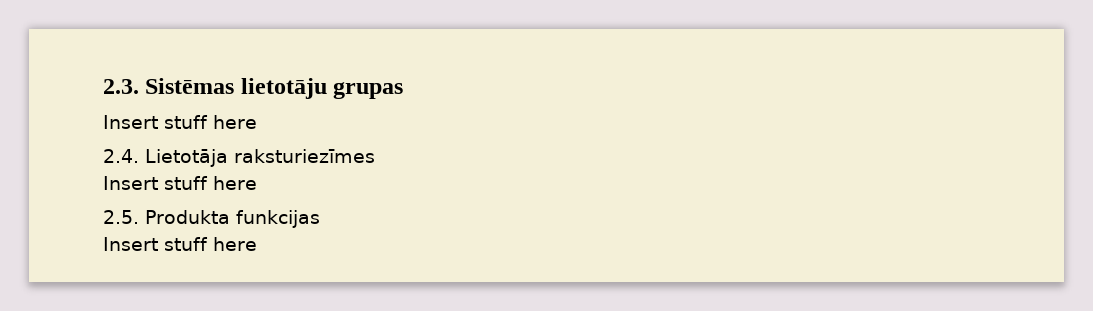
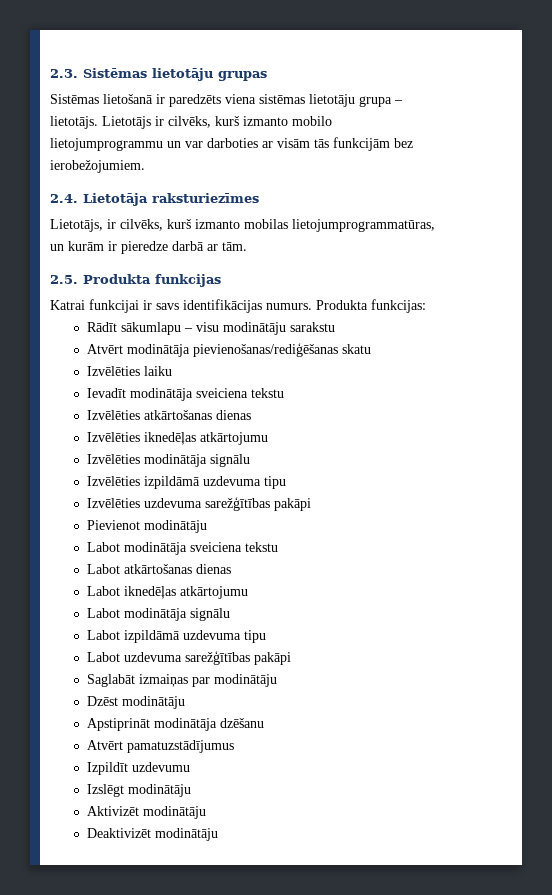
[103,115,257,129] [103,149,375,167] [103,176,257,190] [103,210,320,228] [103,237,257,251] Insert stuff here // 2.4. Lietotāja raksturiezīmes // Insert stuff here // 2.5. Produkta funkcijas // Insert stuff here -> [50,94,403,107] [50,116,332,129] [50,137,413,151] [50,160,145,173] [50,193,259,206] [50,219,435,232] [50,241,247,254] [50,274,221,287] [50,299,426,313] [87,322,336,335] [87,343,372,357] [87,366,173,376] [87,388,285,401] [87,410,252,420] [87,432,269,445] [87,454,251,467] [87,476,287,489] [87,497,312,511] [87,520,208,533] [87,542,279,555] [87,564,232,574] [87,586,249,599] [87,608,231,621] [87,630,267,643] [87,651,292,665] [87,674,278,687] [87,696,186,709] [87,718,265,731] [87,740,235,753] [87,762,191,775] [87,784,192,797] [87,806,207,819] [87,828,219,841] Sistēmas lietošanā ir paredzēts viena sistēmas lietotāju grupa – lietotājs. Lietotājs ir cilvēks, kurš izmanto mobilo lietojumprogrammu un var darboties ar visām tās funkcijām bez ierobežojumiem. // 2.4. Lietotāja raksturiezīmes // Lietotājs, ir cilvēks, kurš izmanto mobilas lietojumprogrammatūras, un kurām ir pieredze darbā ar tām. // 2.5. Produkta funkcijas // Katrai funkcijai ir savs identifikācijas numurs. Produkta funkcijas: // Rādīt sākumlapu – visu modinātāju sarakstu // Atvērt modinātāja pievienošanas/rediģēšanas skatu // Izvēlēties laiku // Ievadīt modinātāja sveiciena tekstu // Izvēlēties atkārtošanas dienas // Izvēlēties iknedēļas atkārtojumu // Izvēlēties modinātāja signālu // Izvēlēties izpildāmā uzdevuma tipu // Izvēlēties uzdevuma sarežģītības pakāpi // Pievienot modinātāju // Labot modinātāja sveiciena tekstu // Labot atkārtošanas dienas // Labot iknedēļas atkārtojumu // Labot modinātāja signālu // Labot izpildāmā uzdevuma tipu // Labot uzdevuma sarežģītības pakāpi // Saglabāt izmaiņas par modinātāju // Dzēst modinātāju // Apstiprināt modinātāja dzēšanu // Atvērt pamatuzstādījumus // Izpildīt uzdevumu // Izslēgt modinātāju // Aktivizēt modinātāju // Deaktivizēt modinātāju

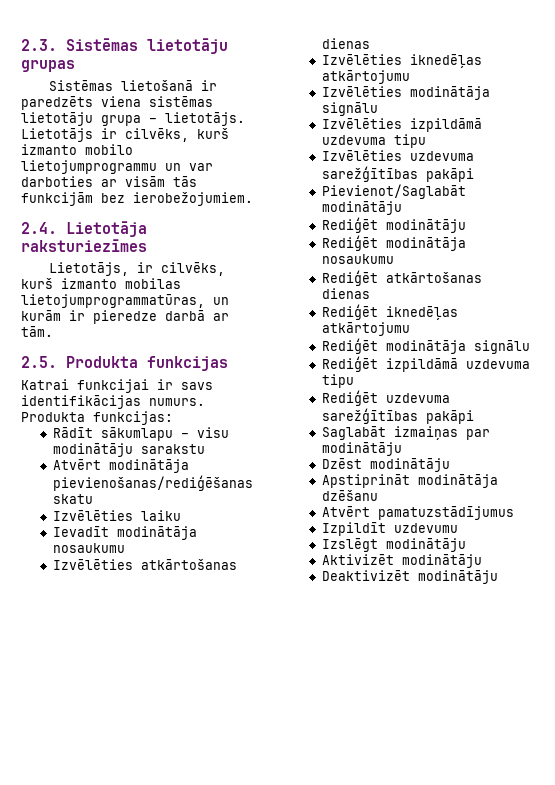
[196,388,285,398] sveiciena tekstu -> [53,543,126,553] nosaukumu
[87,520,208,533] [87,542,279,555] [87,564,232,574] [87,586,249,599] [87,608,231,621] [87,630,267,643] [87,652,121,662] Pievienot modinātāju // Labot modinātāja sveiciena tekstu // Labot atkārtošanas dienas // Labot iknedēļas atkārtojumu // Labot modinātāja signālu // Labot izpildāmā uzdevuma tipu // Labot -> [322,184,467,199] [322,201,403,215] [322,217,467,233] [322,235,467,251] [322,254,395,264] [322,270,483,286] [322,288,371,299] [322,304,459,320] [322,322,411,336] [322,338,531,354] [322,356,531,372] [322,374,355,388] [322,390,379,406] Pievienot/Saglabāt modinātāju // Rediģēt modinātāju // Rediģēt modinātāja nosaukumu // Rediģēt atkārtošanas dienas // Rediģēt iknedēļas atkārtojumu // Rediģēt modinātāja signālu // Rediģēt izpildāmā uzdevuma tipu // Rediģēt

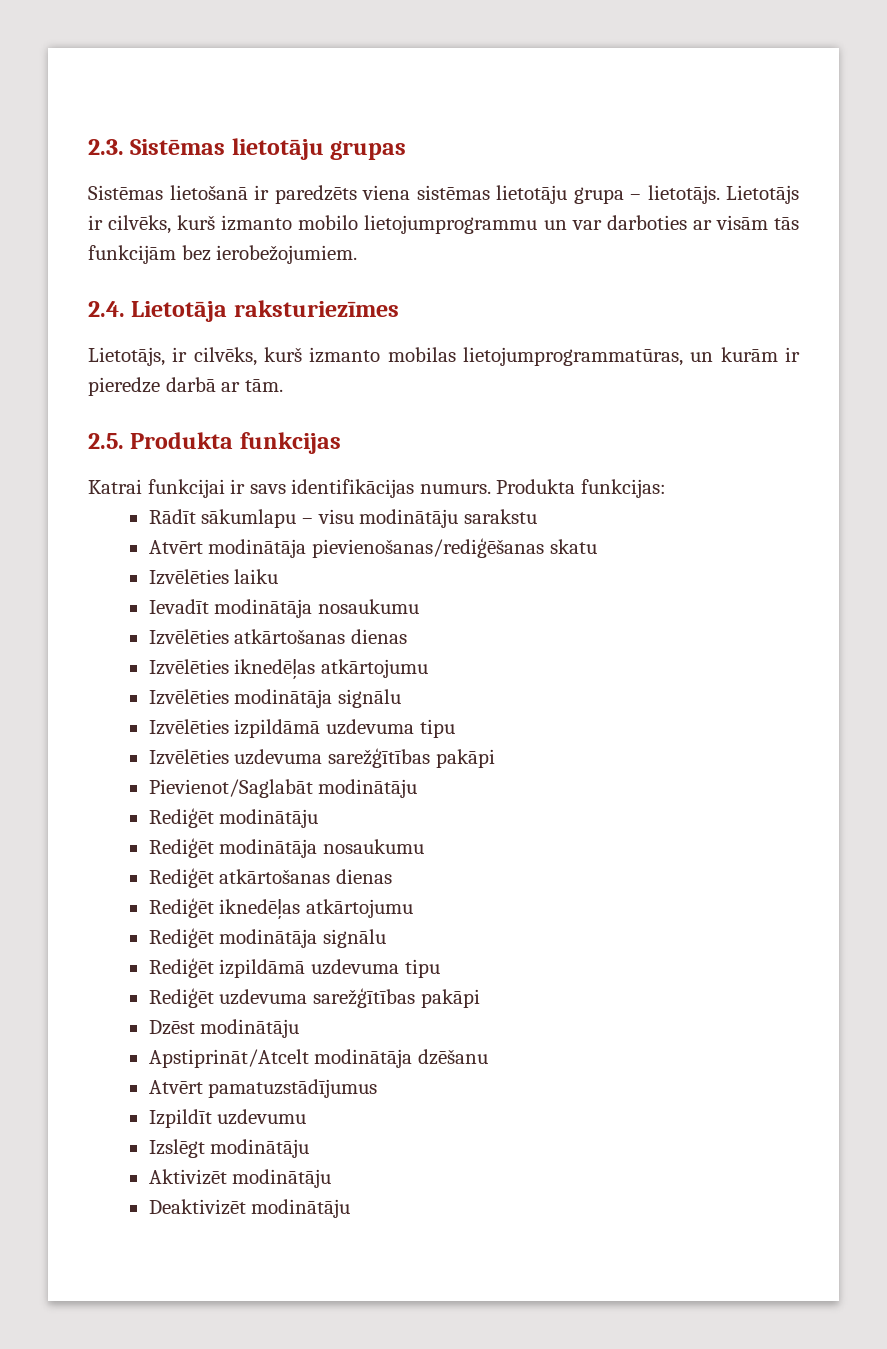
[322,426,491,440] [322,442,403,456] // Saglabāt izmaiņas par modinātāju -> (480, 998) none
[322,474,411,488] Apstiprināt -> [148,1049,309,1068] Apstiprināt/Atcelt

